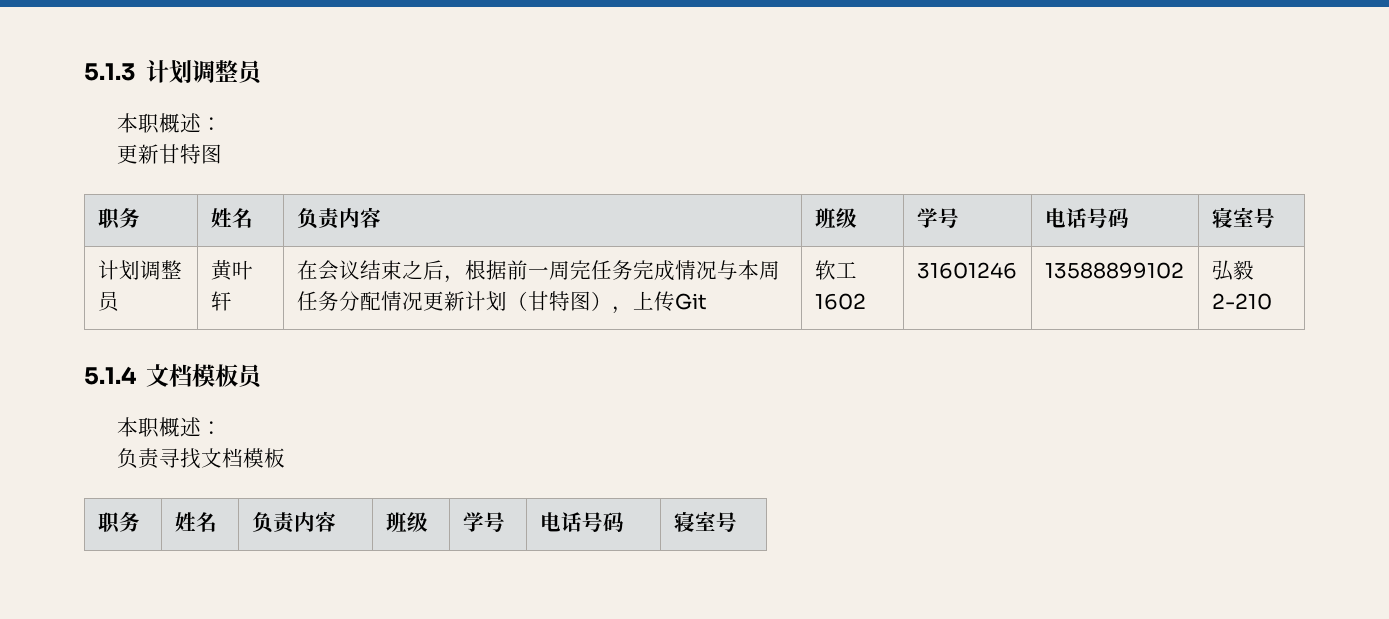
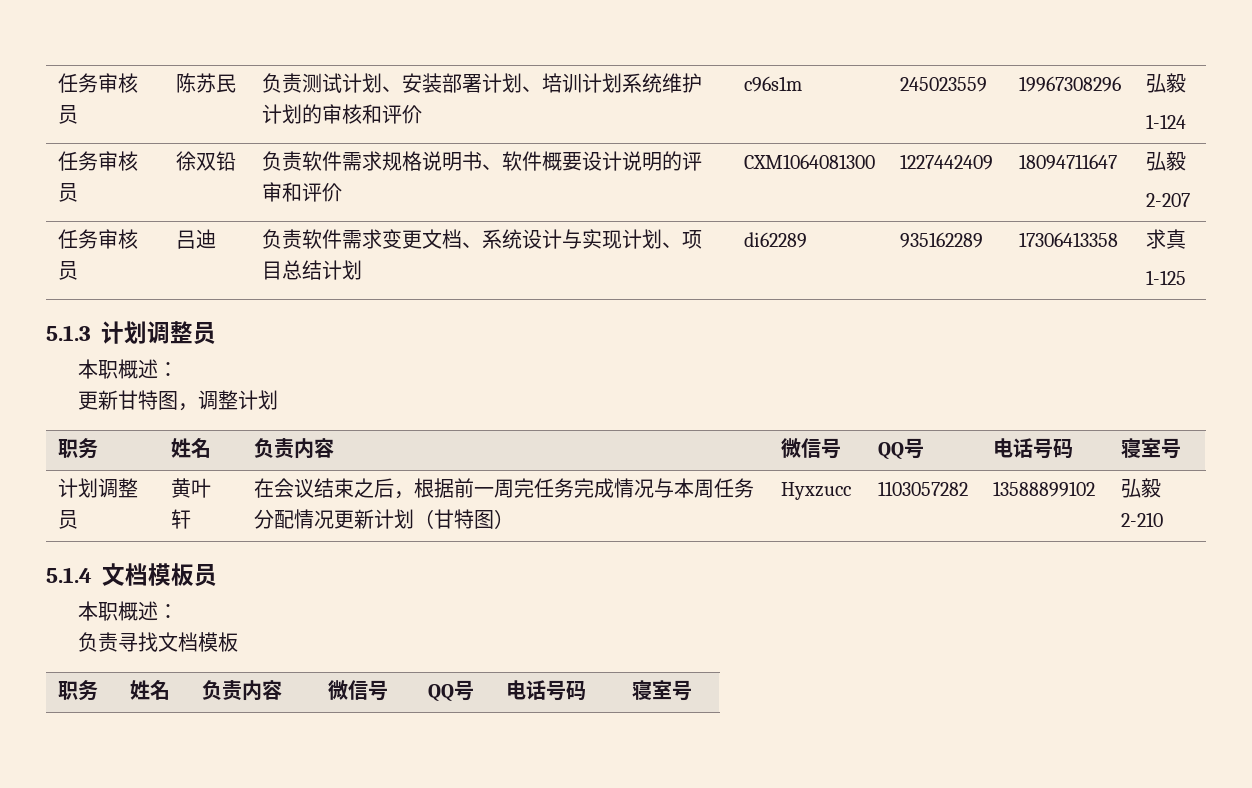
(84, 72) none -> [58,73,139,93] [58,105,79,124] [176,73,237,93] [262,73,703,93] [262,104,423,124] [744,76,803,92] [900,77,988,92] [1019,76,1122,92] [1146,73,1187,93] [1146,114,1187,129] [58,151,139,171] [58,183,79,202] [176,151,237,171] [262,151,703,171] [262,182,343,202] [744,154,876,169] [900,154,994,170] [1019,154,1118,170] [1146,151,1187,171] [1146,193,1191,207] [58,229,139,249] [58,261,79,280] [176,229,217,249] [262,229,703,249] [262,260,363,280] [744,232,808,248] [900,232,984,248] [1019,232,1119,247] [1146,229,1187,249] [1146,270,1187,285] 任务审核员 | 陈苏民 | 负责测试计划、安装部署计划、培训计划系统维护计划的审核和评价 | c96s1m | 245023559 | 19967308296 | 弘毅 // 1-124 // 任务审核员 | 徐双铅 | 负责软件需求规格说明书、软件概要设计说明的评审和评价 | CXM1064081300 | 1227442409 | 18094711647 | 弘毅 // 2-207 // 任务审核员 | 吕迪 | 负责软件需求变更文档、系统设计与实现计划、项目总结计划 | di62289 | 935162289 | 17306413358 | 求真 // 1-125 //
[97,208,140,230] [210,208,253,228] [296,207,381,230] [814,208,857,228] [916,208,938,228] // 职务 | 姓名 | 负责内容 | 班级 | 学 -> [177,390,278,411] [58,438,99,459] [171,438,212,458] [254,438,335,459] [781,438,842,459] [878,442,905,460] ，调整计划 // 职务 | 姓名 | 负责内容 | 微信号 | QQ
[611,291,707,314] [814,260,857,280] [814,293,866,310] [916,262,1017,279] ，上传Git | 软工1602 | 31601246 -> [781,482,852,500] [878,481,969,496] | Hyxzucc | 1103057282
[385,512,428,532] [462,512,484,532] 班级 | 学 -> [328,680,389,701] [428,684,455,702] 微信号 | QQ

